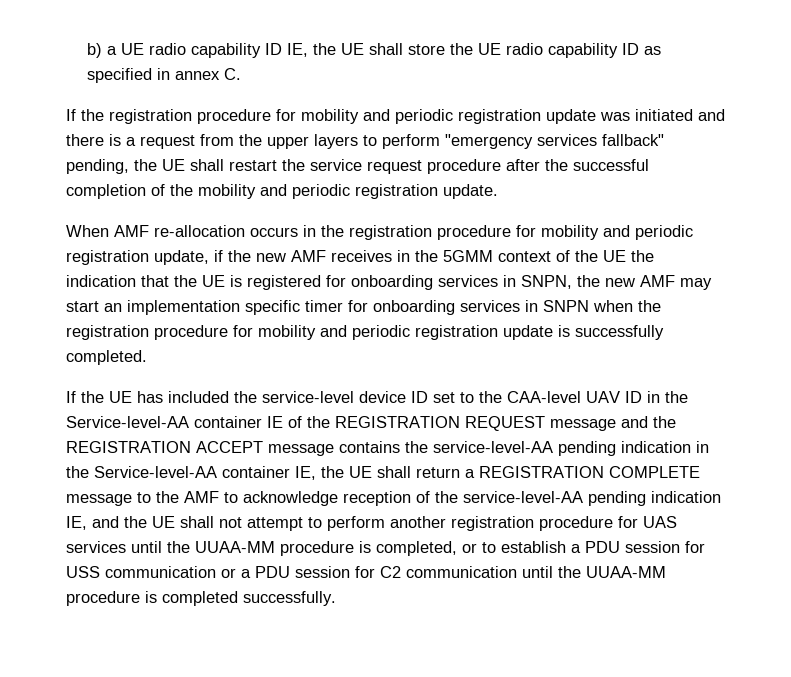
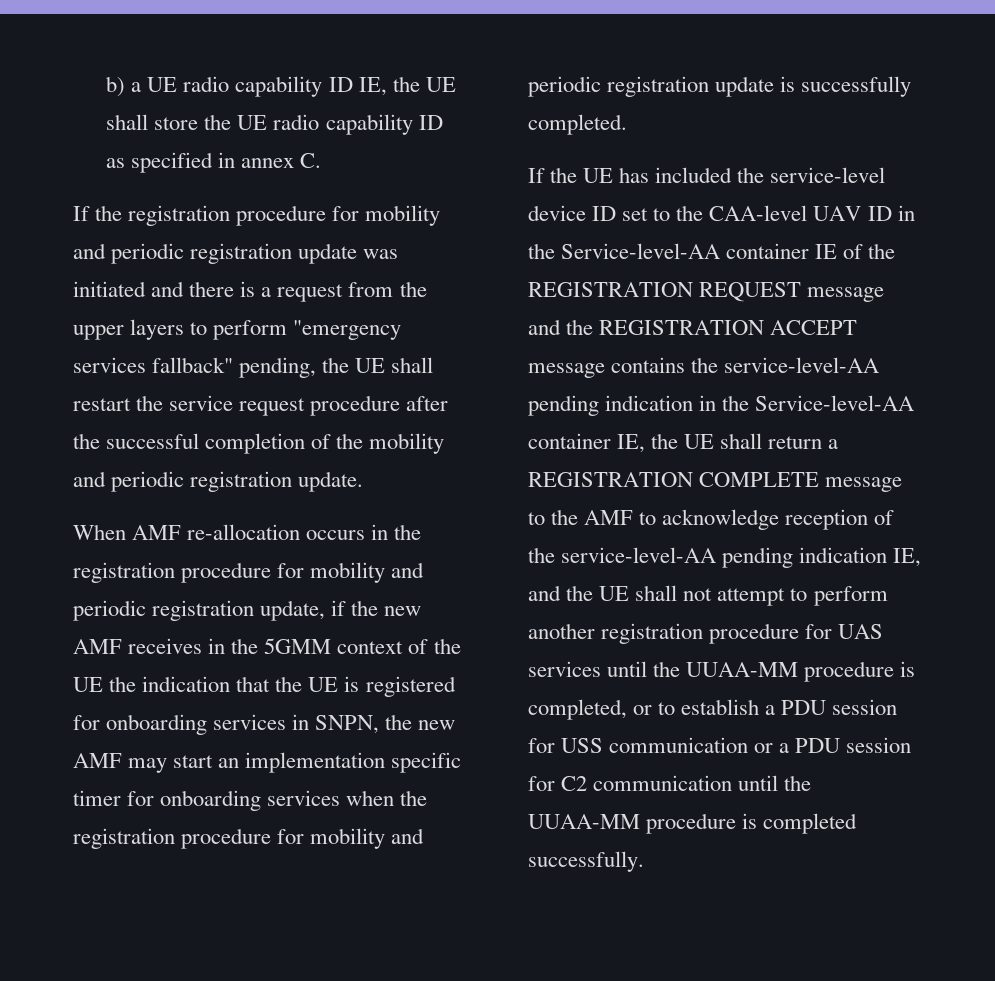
[525,300,589,312] in SNPN -> (341, 798) none

